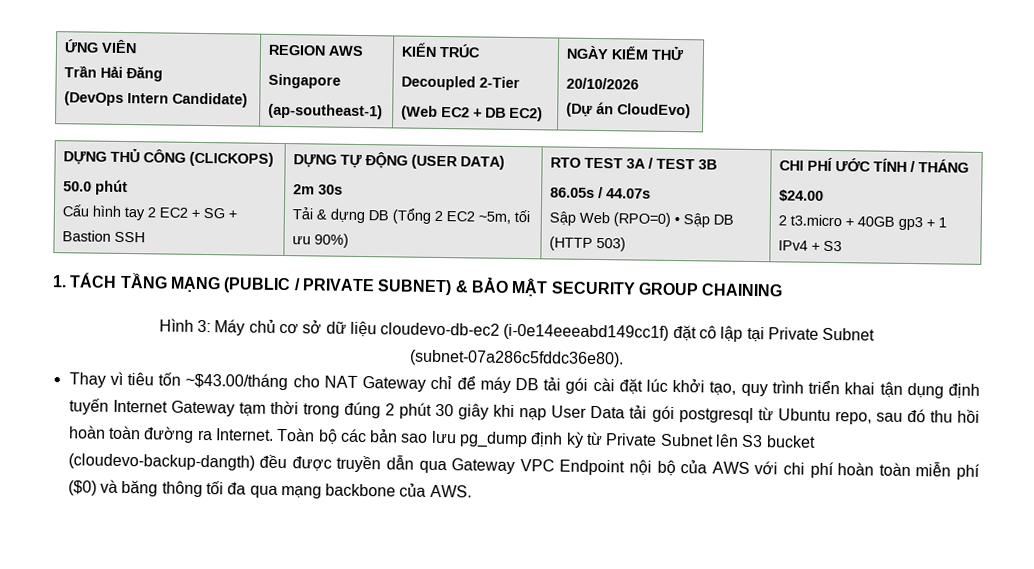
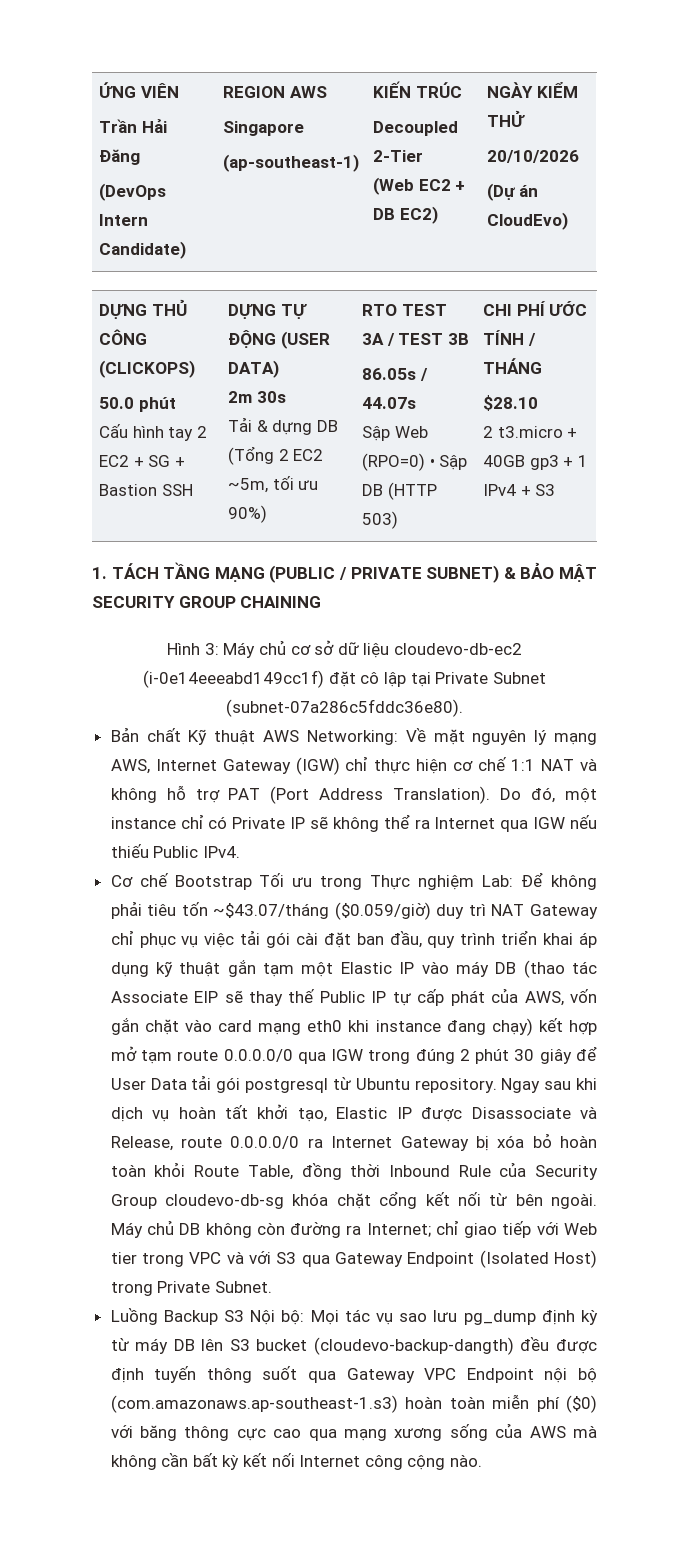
[779,189,825,202] $24.00 -> [482,395,538,411] $28.10
[68,371,539,393] Thay vì tiêu tốn ~$43.00/tháng cho NAT Gateway chỉ để máy DB -> [110,727,597,745] [110,756,597,775] [110,785,597,804] [110,814,597,832] [110,844,240,858] [110,872,597,890] [110,901,599,920] [110,930,235,948] Bản chất Kỹ thuật AWS Networking: Về mặt nguyên lý mạng AWS, Internet Gateway (IGW) chỉ thực hiện cơ chế 1:1 NAT và không hỗ trợ PAT (Port Address Translation). Do đó, một instance chỉ có Private IP sẽ không thể ra Internet qua IGW nếu thiếu Public IPv4. // Cơ chế Bootstrap Tối ưu trong Thực nghiệm Lab: Để không phải tiêu tốn ~$43.07/tháng ($0.059/giờ) duy trì NAT Gateway chỉ phục vụ việc
[646,378,737,396] lúc khởi tạo, -> [356,931,422,948] ban đầu,
[879,381,981,399] [68,398,299,417] tận dụng định tuyến Internet Gateway tạm thời -> [579,932,597,948] [110,960,597,978] [110,988,597,1006] [110,1018,597,1036] [110,1046,364,1064] áp dụng kỹ thuật gắn tạm một Elastic IP vào máy DB (thao tác Associate EIP sẽ thay thế Public IP tự cấp phát của AWS, vốn gắn chặt vào card mạng eth0 khi instance đang chạy) kết hợp mở tạm route 0.0.0.0/0 qua IGW
[493,404,548,421] khi nạp -> [575,1046,597,1061] để
[834,408,980,425] [68,425,399,445] repo, sau đó thu hồi hoàn toàn đường ra Internet. Toàn bộ các bản -> [414,1078,597,1093] [110,1104,597,1122] [110,1133,597,1151] [110,1162,598,1180] [110,1191,597,1209] [110,1220,597,1238] [110,1250,597,1268] [110,1281,272,1296] [110,1308,394,1325] repository. Ngay sau khi dịch vụ hoàn tất khởi tạo, Elastic IP được Disassociate và Release, route 0.0.0.0/0 ra Internet Gateway bị xóa bỏ hoàn toàn khỏi Route Table, đồng thời Inbound Rule của Security Group cloudevo-db-sg khóa chặt cổng kết nối từ bên ngoài. Máy chủ DB không còn đường ra Internet; chỉ giao tiếp với Web tier trong VPC và với S3 qua Gateway Endpoint (Isolated Host) trong Private Subnet. // Luồng Backup S3 Nội bộ: Mọi tác vụ
[605,433,714,447] Private Subnet -> [135,1338,195,1354] máy DB
[336,455,414,473] truyền dẫn -> [110,1366,298,1383] định tuyến thông suốt
[680,460,834,479] của AWS với chi phí -> [110,1395,398,1413] (com.amazonaws.ap-southeast-1.s3)
[99,479,118,493] và -> [110,1425,133,1438] với
[205,481,472,499] tối đa qua mạng backbone của AWS. -> [236,1423,597,1441] [110,1453,483,1470] cực cao qua mạng xương sống của AWS mà không cần bất kỳ kết nối Internet công cộng nào.

